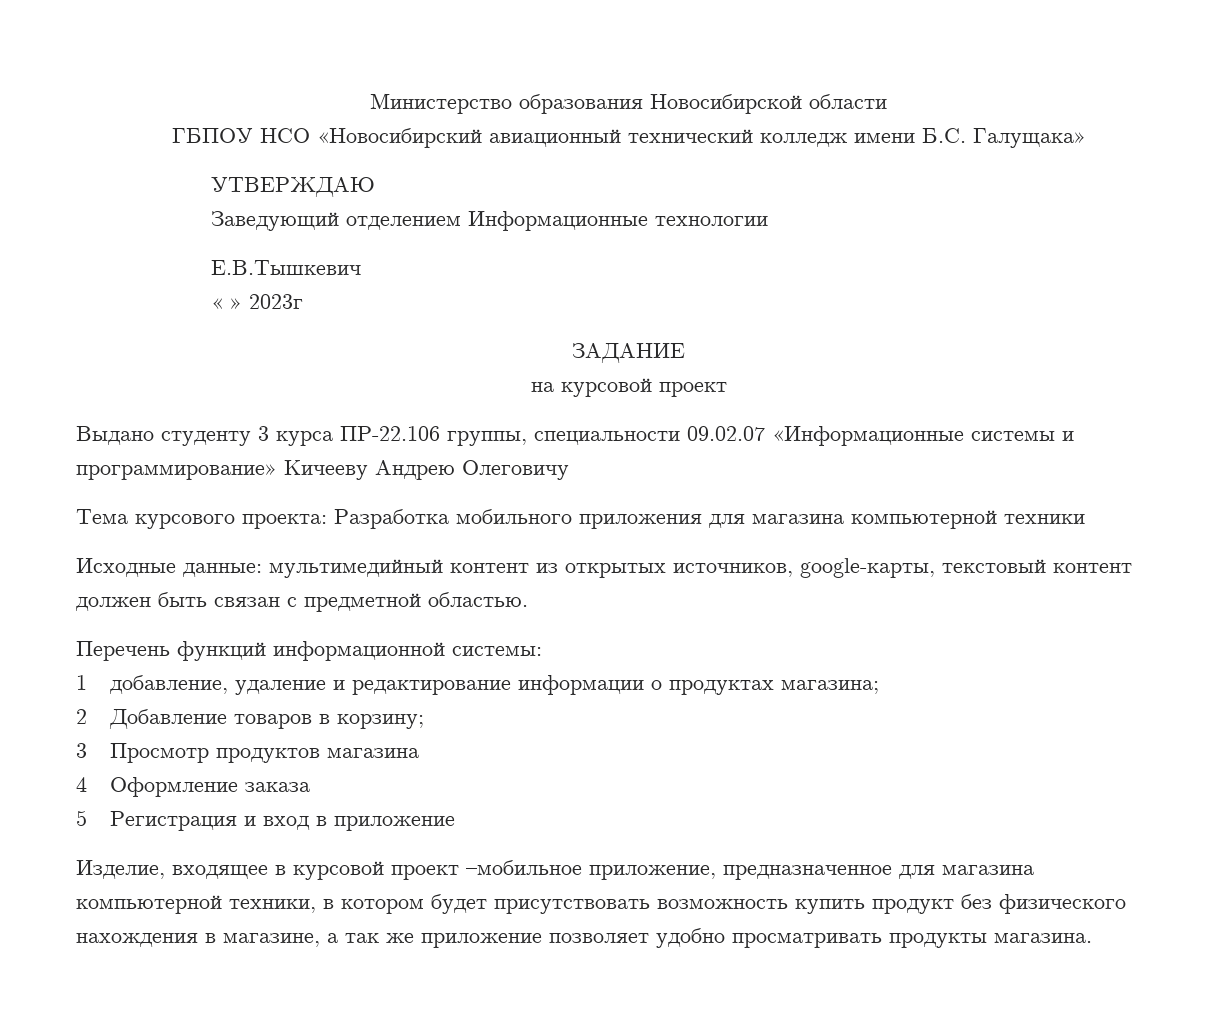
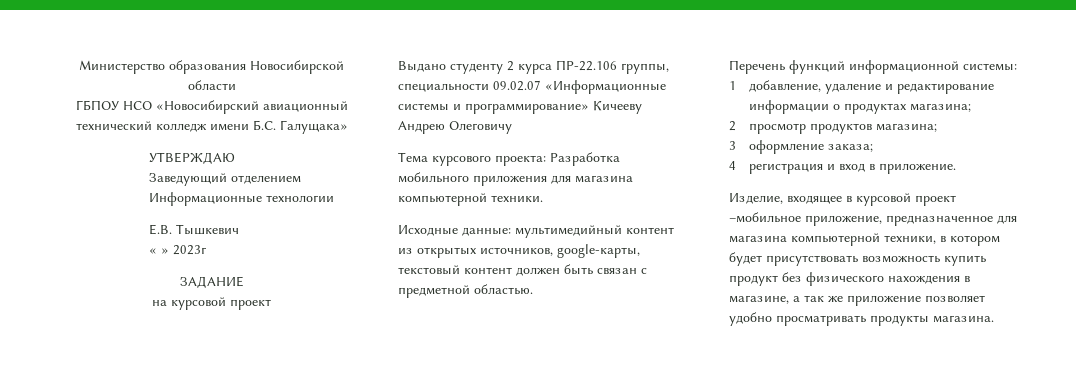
[210,260,361,275] Е.В.Тышкевич -> [148,224,239,235] Е.В. Тышкевич
[258,426,269,441] 3 -> [507,61,514,71] 2
[1004,514,1085,524] техники -> [491,195,543,202] техники.
[108,709,424,729] [76,743,419,763] [76,777,310,797] [76,810,237,831] Добавление товаров в корзину; // 3 Просмотр продуктов магазина // 4 Оформление заказа // 5 Регистрация -> [749,123,938,134] [729,140,874,154] [729,161,824,174] просмотр продуктов магазина; // 3 оформление заказа; // 4 регистрация
[333,816,455,831] приложение -> [879,163,957,174] приложение.

